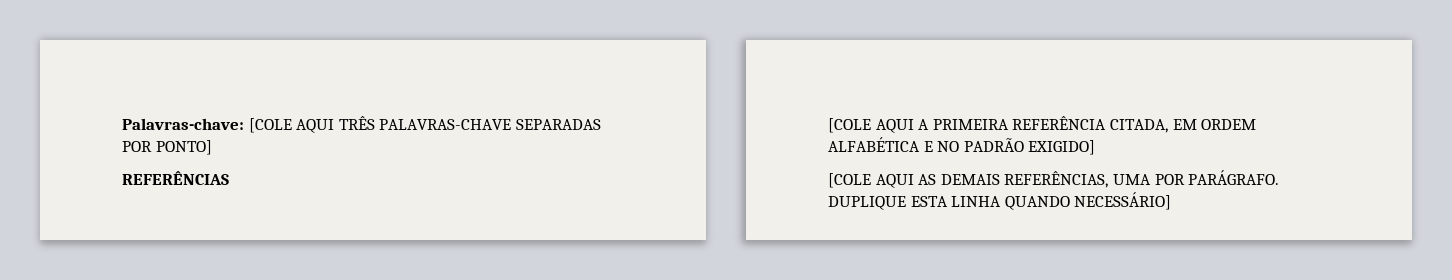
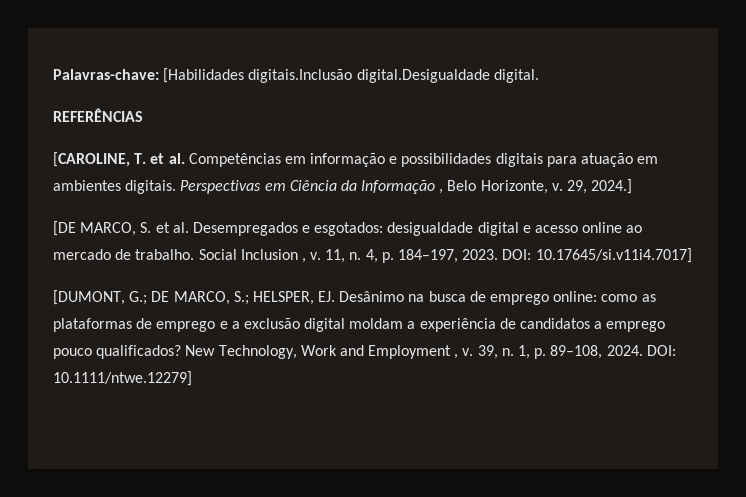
[248,116,601,133] [122,140,212,155] [122,171,229,185] [828,116,1257,133] [828,137,1096,155] [828,170,1280,188] [828,192,1172,210] [COLE AQUI TRÊS PALAVRAS-CHAVE SEPARADAS POR PONTO] // REFERÊNCIAS // [COLE AQUI A PRIMEIRA REFERÊNCIA CITADA, EM ORDEM ALFABÉTICA E NO PADRÃO EXIGIDO] // [COLE AQUI AS DEMAIS REFERÊNCIAS, UMA POR PARÁGRAFO. DUPLIQUE ESTA LINHA QUANDO NECESSÁRIO] -> [163,68,539,83] [53,108,143,122] [53,152,659,167] [53,179,633,194] [53,221,643,236] [53,248,692,263] [53,290,656,305] [53,318,666,332] [53,345,676,359] [53,371,192,386] [Habilidades digitais.Inclusão digital.Desigualdade digital. // REFERÊNCIAS // [CAROLINE, T. et al. Competências em informação e possibilidades digitais para atuação em ambientes digitais. Perspectivas em Ciência da Informação , Belo Horizonte, v. 29, 2024.] // [DE MARCO, S. et al. Desempregados e esgotados: desigualdade digital e acesso online ao mercado de trabalho. Social Inclusion , v. 11, n. 4, p. 184–197, 2023. DOI: 10.17645/si.v11i4.7017] // [DUMONT, G.; DE MARCO, S.; HELSPER, EJ. Desânimo na busca de emprego online: como as plataformas de emprego e a exclusão digital moldam a experiência de candidatos a emprego pouco qualificados? New Technology, Work and Employment , v. 39, n. 1, p. 89–108, 2024. DOI: 10.1111/ntwe.12279]

